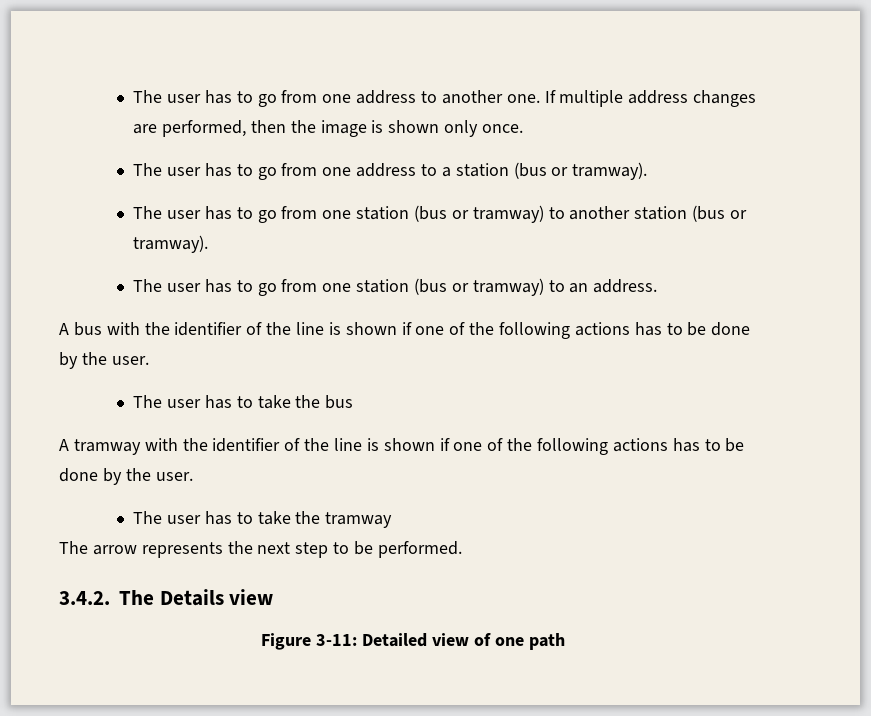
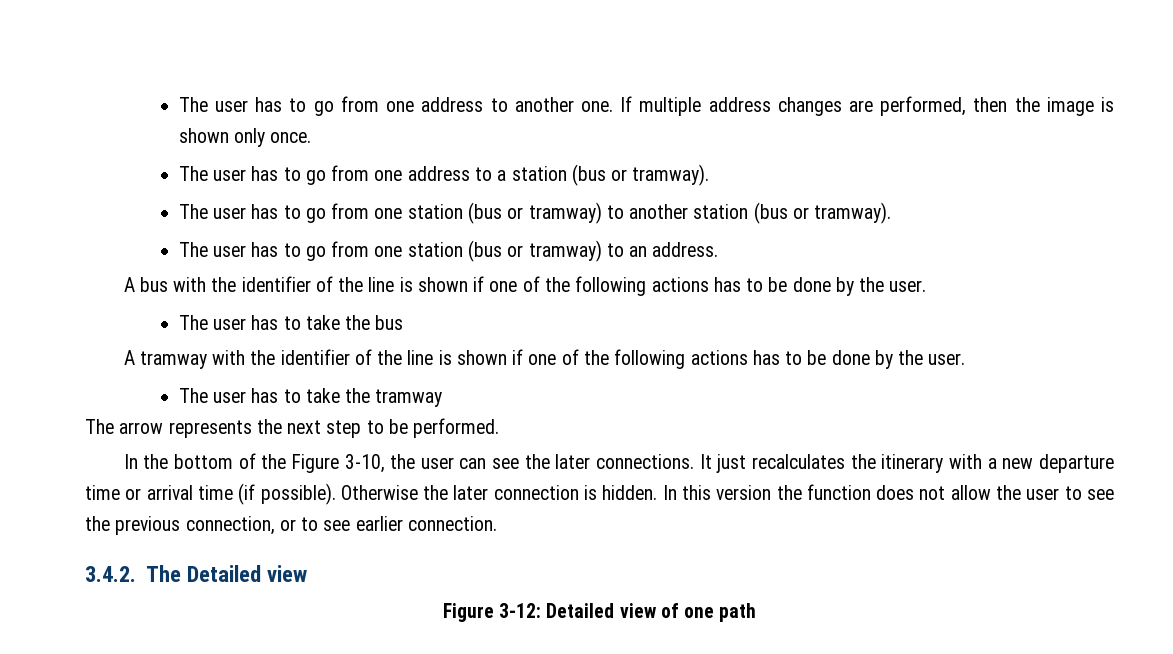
(462, 549) none -> [123,453,1114,473] [85,483,1115,505] [85,516,497,535] // In the bottom of the Figure 3-10, the user can see the later connections. It just recalculates the itinerary with a new departure time or arrival time (if possible). Otherwise the later connection is hidden. In this version the function does not allow the user to see the previous connection, or to see earlier connection.
[159,589,224,606] Details -> [186,565,261,582] Detailed
[316,634,358,646] 3-11: -> [498,603,541,618] 3-12:

